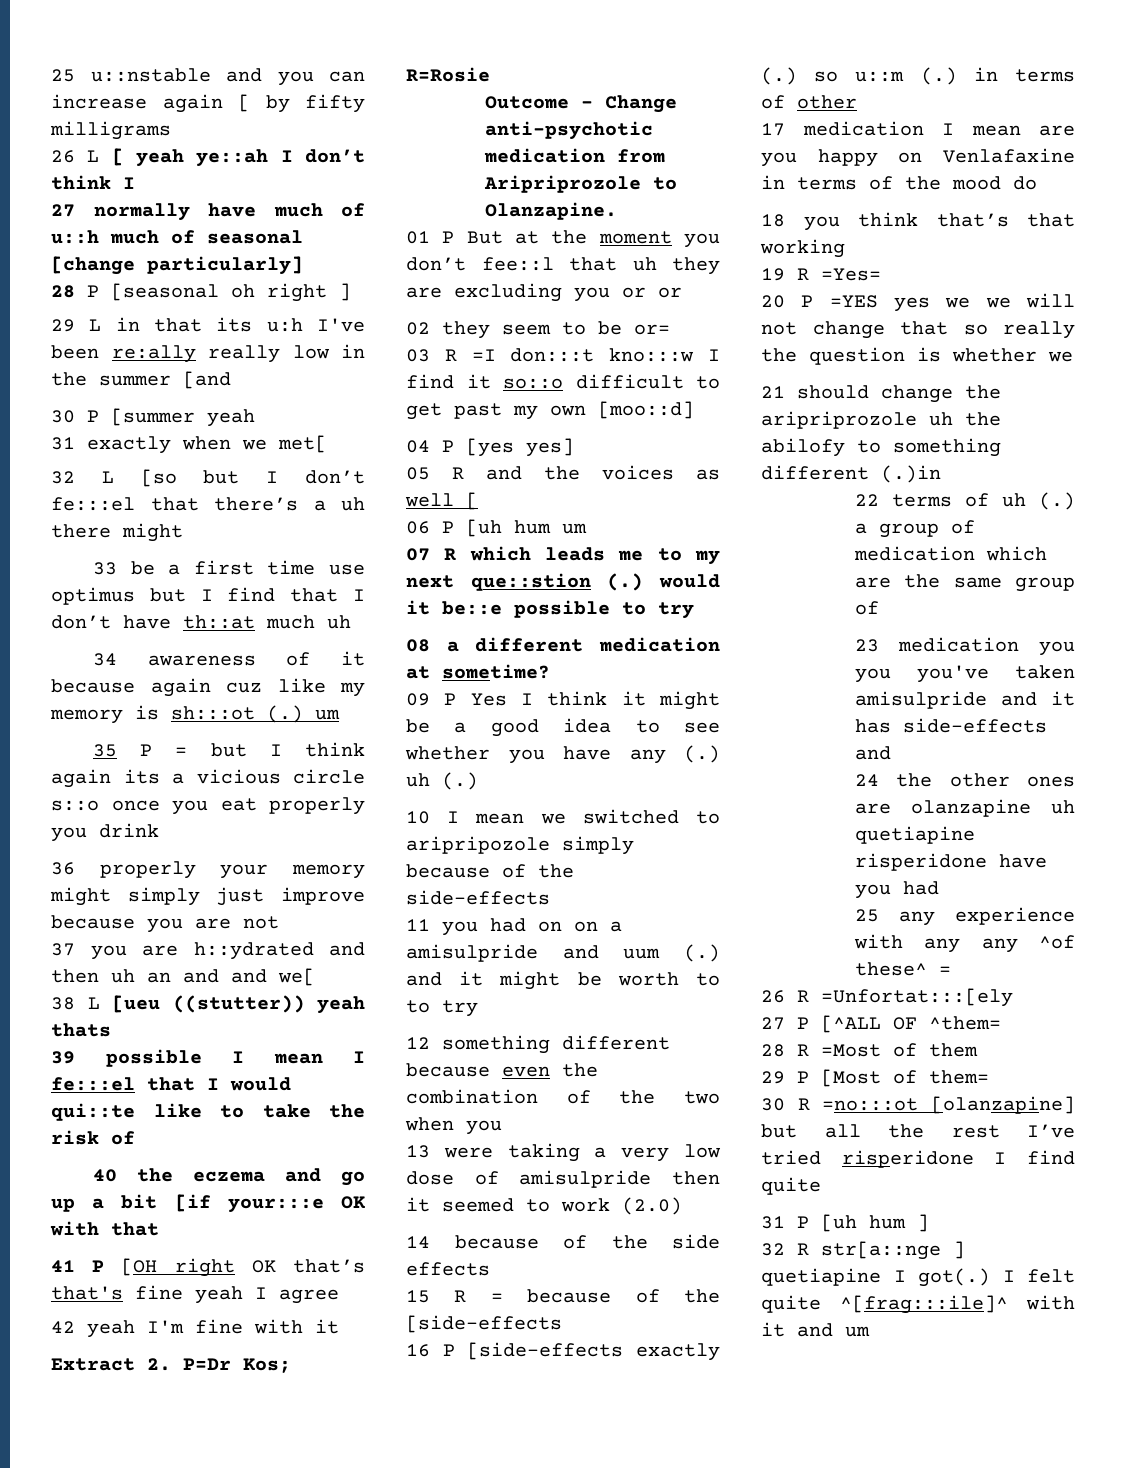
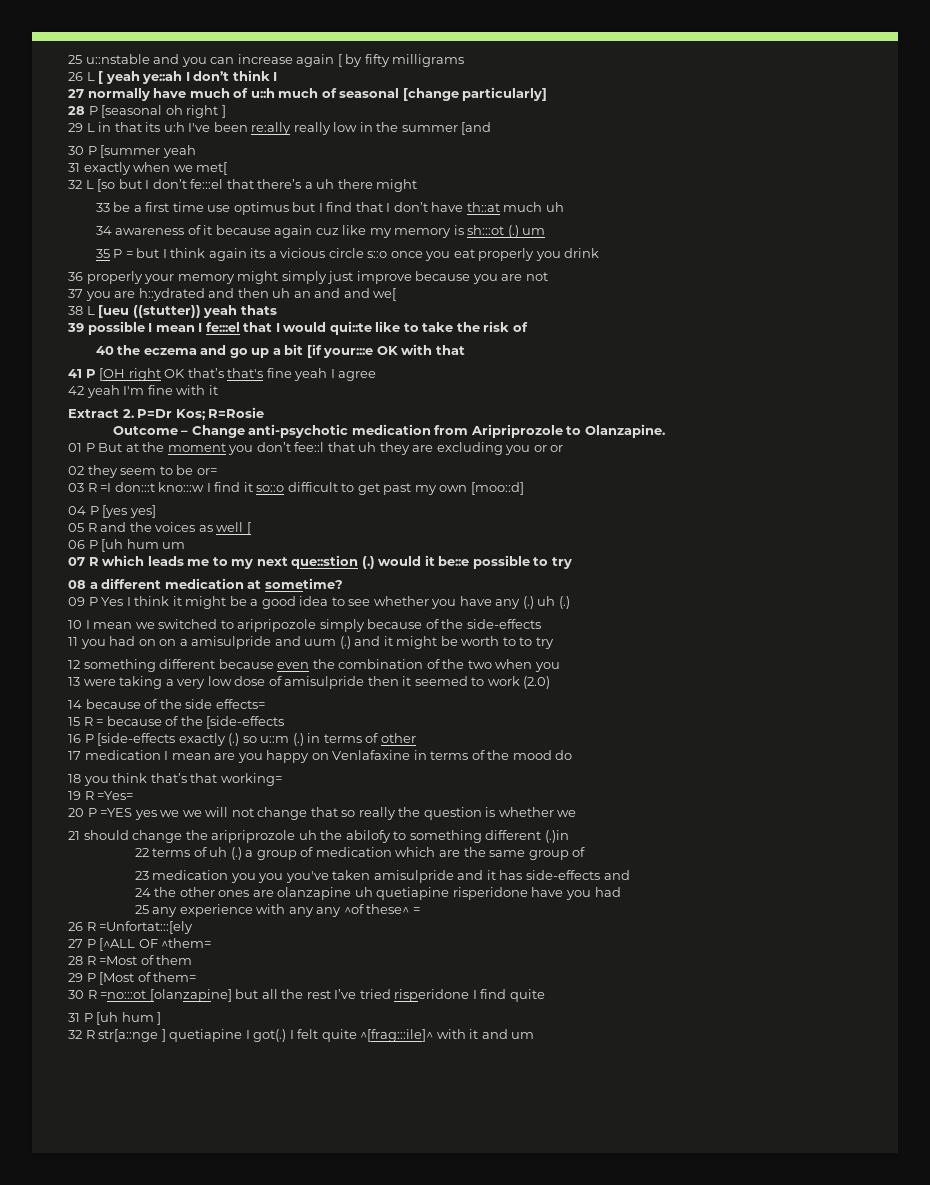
[406,1262,490,1276] effects -> [215,699,265,709] effects=
[760,239,845,258] working -> [220,773,282,786] working=

